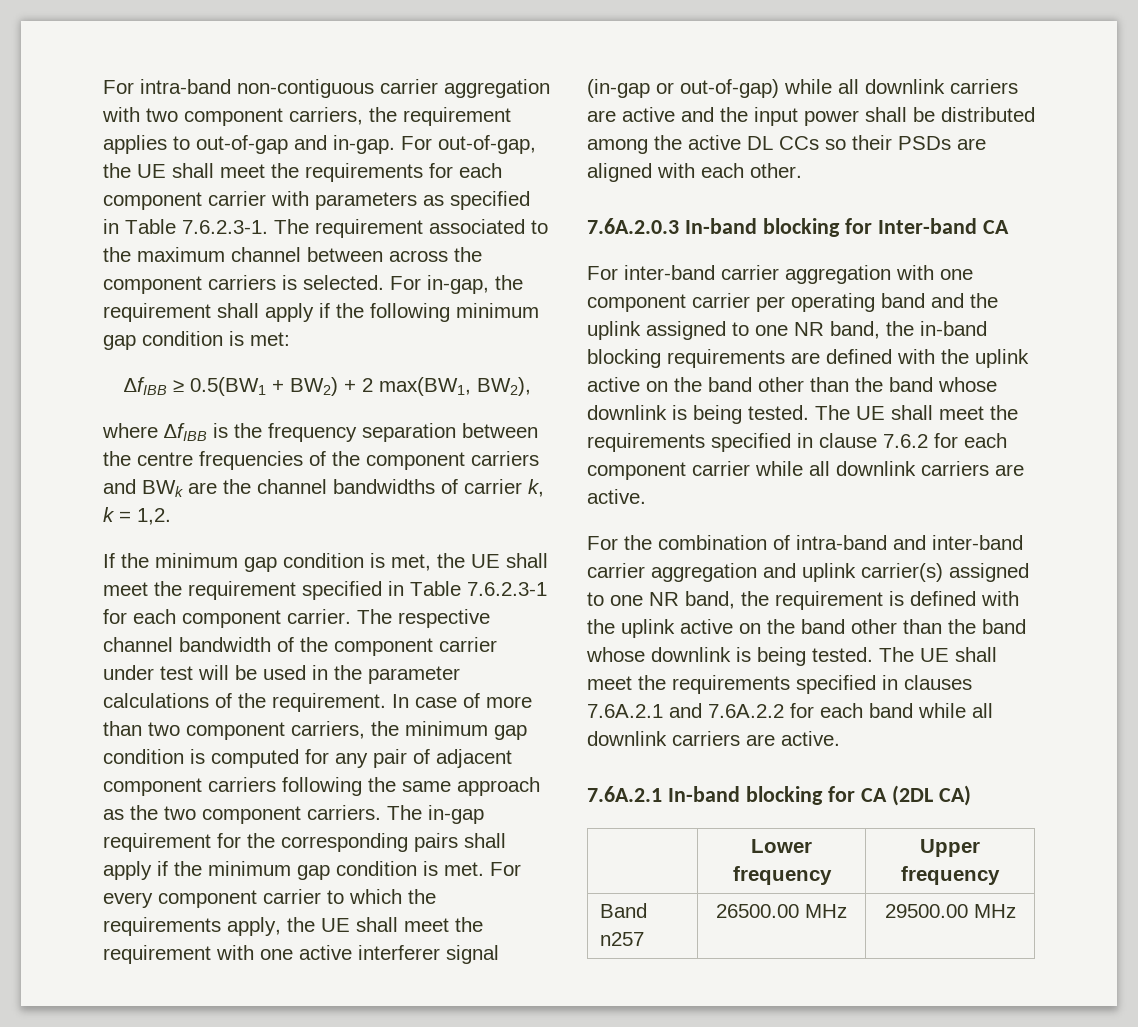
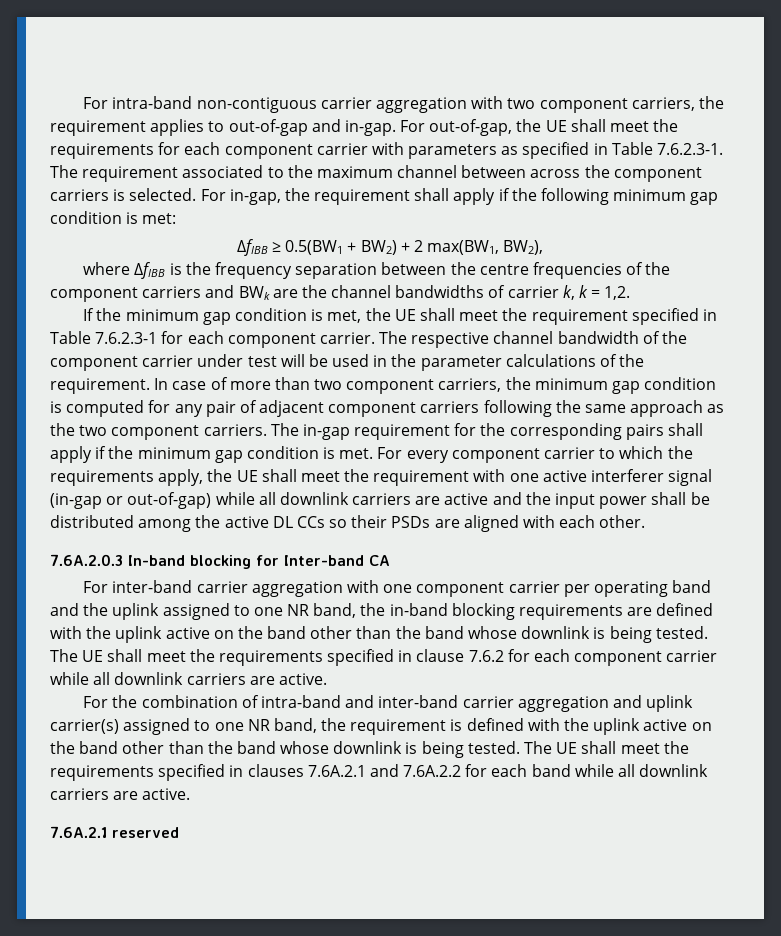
[667,785,971,806] [751,839,812,853] [732,866,832,885] [920,839,980,857] [901,866,1000,885] [600,903,648,918] [600,932,645,946] [716,904,847,918] [884,904,1016,918] In-band blocking for CA (2DL CA) // | Lower frequency | Upper frequency // Band n257 | 26500.00 MHz | 29500.00 MHz -> [112,827,179,838] reserved

